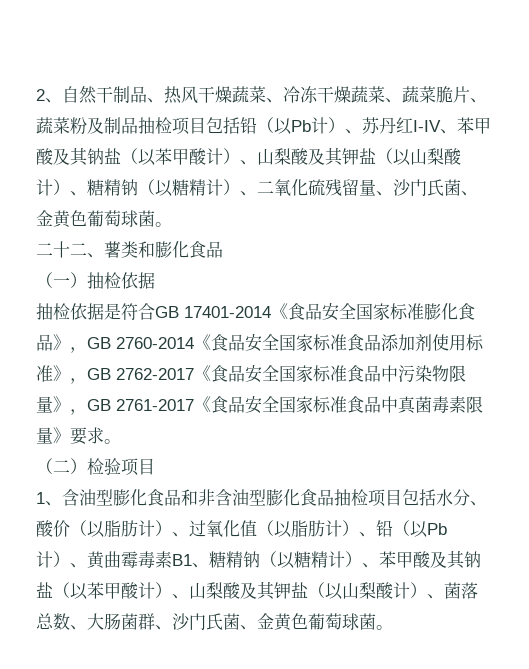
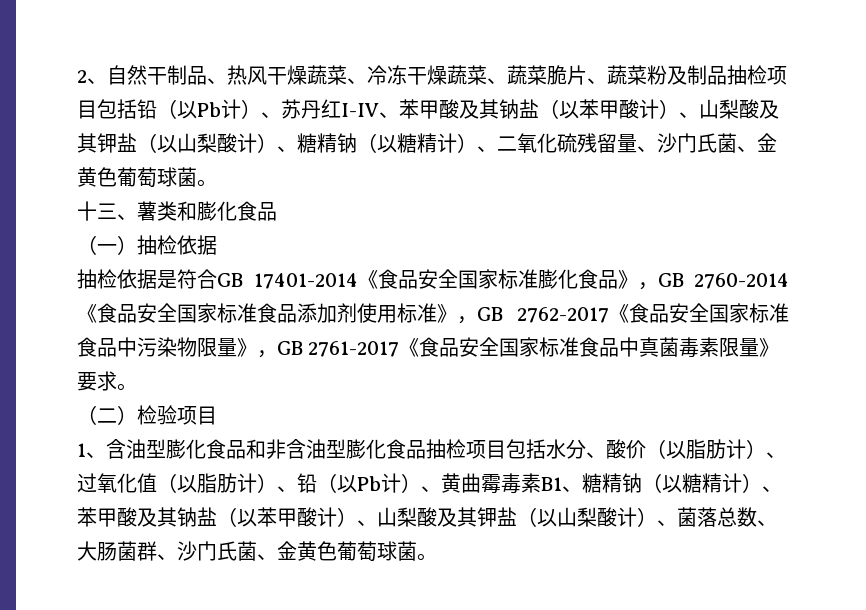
[36,241,87,258] 二十二 -> [77,201,117,221] 十三

